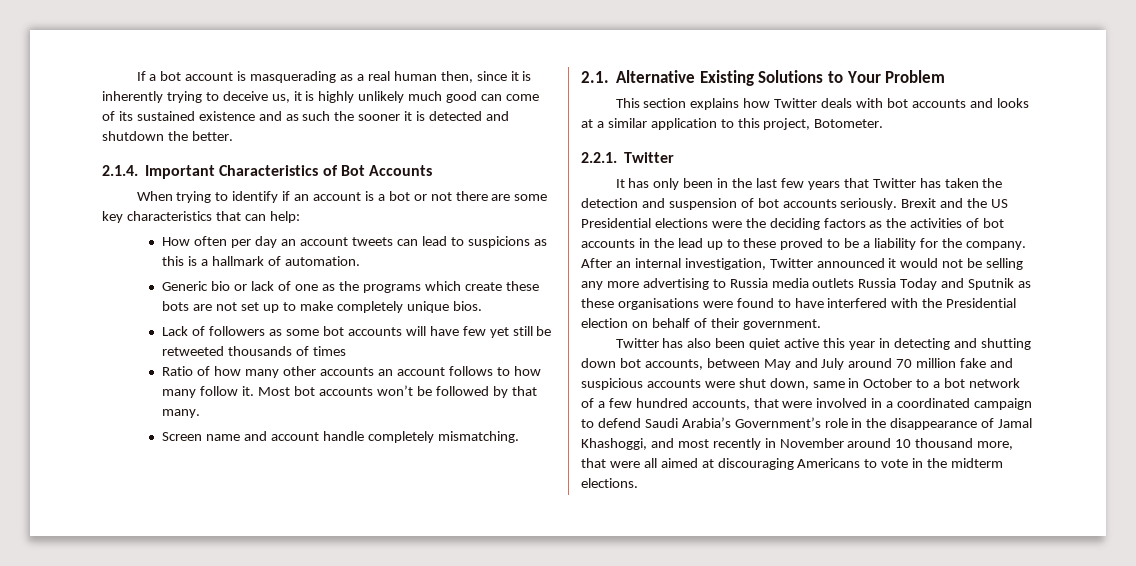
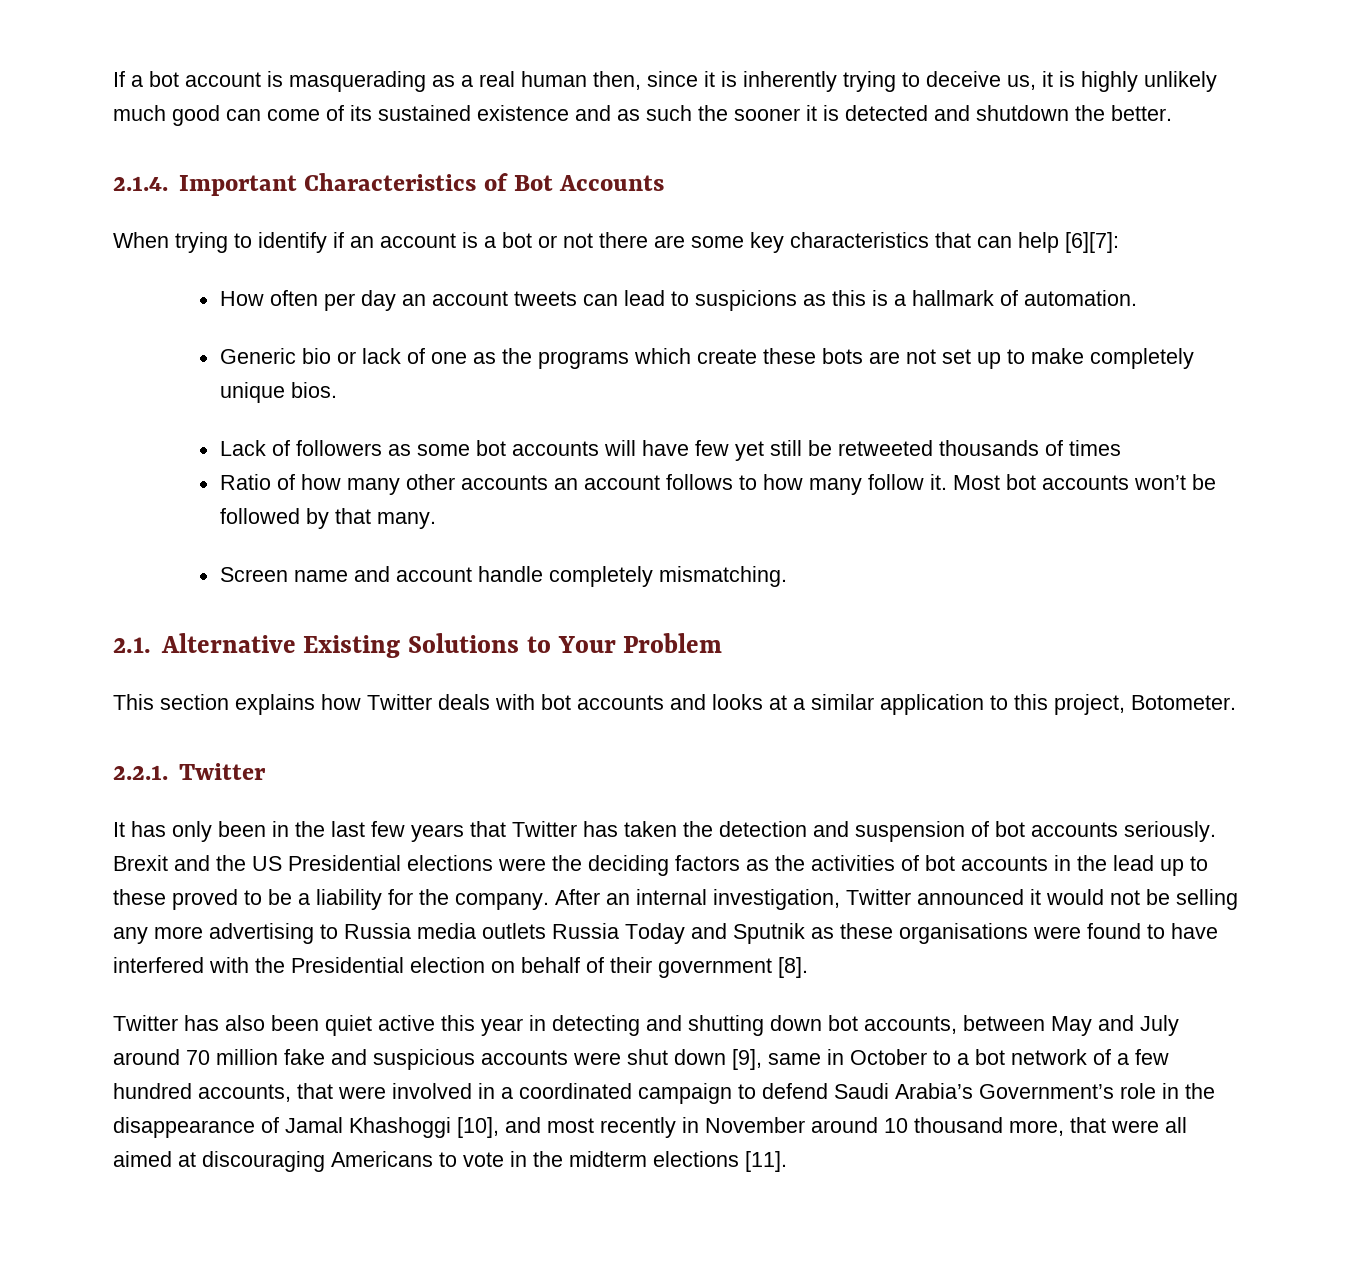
[269,211,300,223] help: -> [1018,232,1119,253] help [6][7]:
[742,319,821,330] government. -> [658,957,808,978] government [8].
[769,378,809,390] down, -> [674,1049,762,1070] down [9],
[581,438,647,450] Khashoggi, -> [349,1117,499,1138] Khashoggi [10],
[581,478,638,488] elections. -> [653,1151,787,1172] elections [11].

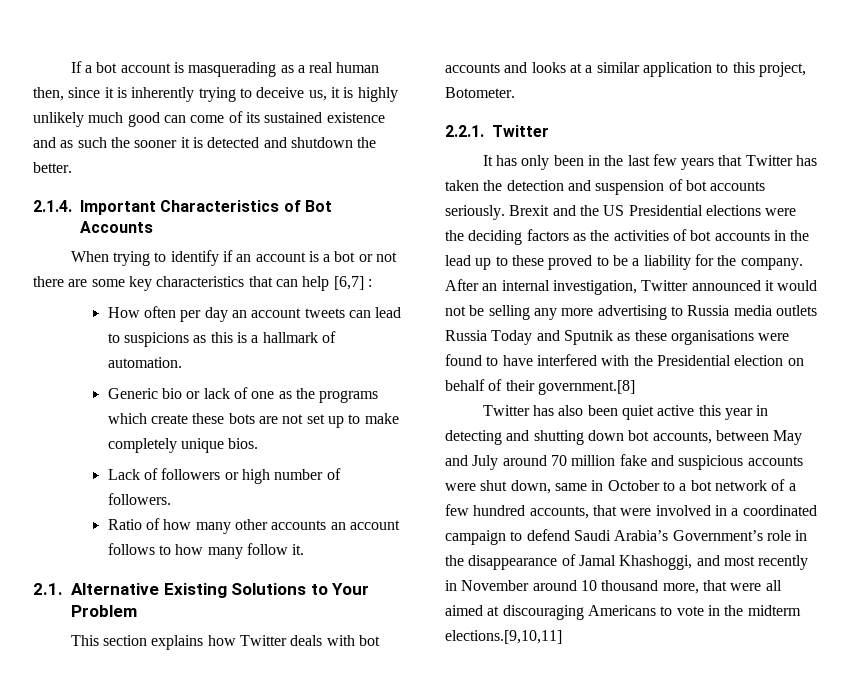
[1065,232,1119,253] [6][7]: -> [333,276,372,290] [6,7] :
[387,440,1121,461] as some bot accounts will have few yet still be retweeted thousands of times -> [224,468,341,484] [107,493,171,505] or high number of followers.
[952,474,1216,490] [219,508,436,529] [219,566,787,587] Most bot accounts won’t be followed by that many. // Screen name and account handle completely mismatching. -> (305, 549) none
[658,957,808,978] government [8]. -> [537,380,635,395] government.[8]
[674,1049,762,1070] down [9], -> [510,480,551,494] down,
[349,1117,499,1138] Khashoggi [10], -> [619,555,693,570] Khashoggi,
[653,1151,787,1172] elections [11]. -> [445,630,562,644] elections.[9,10,11]

